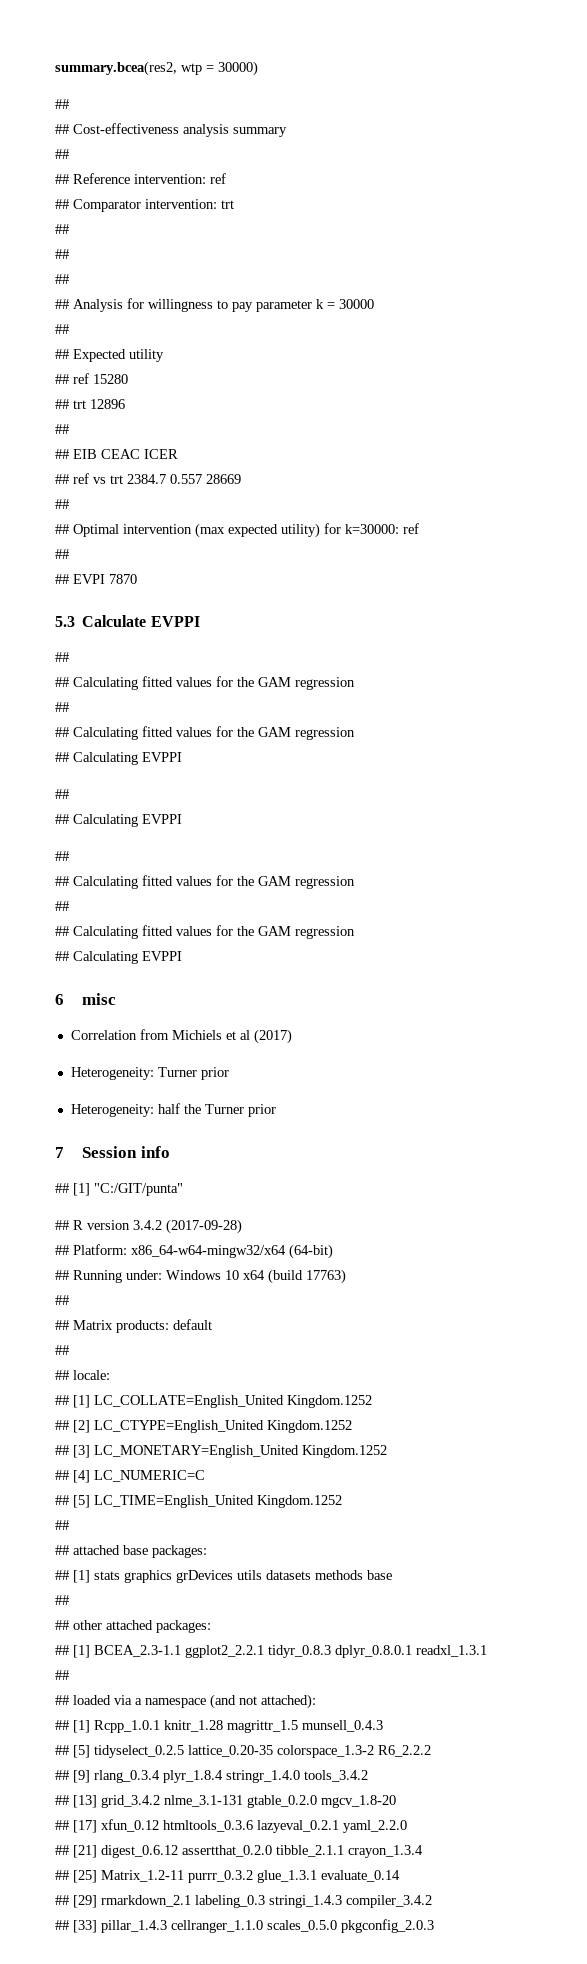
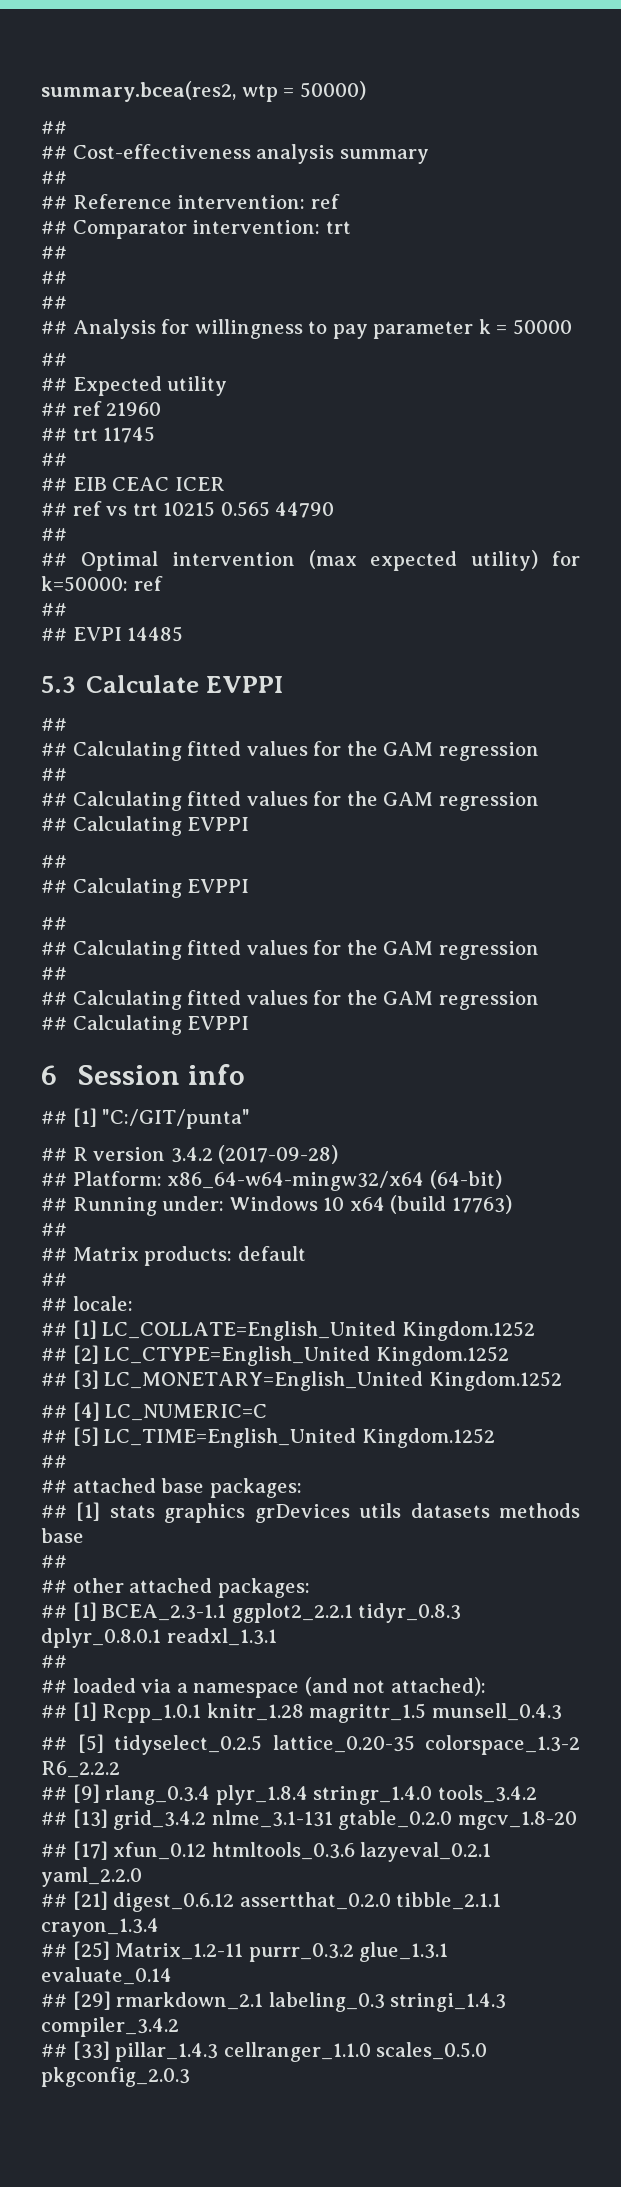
[218,61,258,76] 30000) -> [299,81,366,100] 50000)
[339,299,374,309] 30000 -> [512,319,572,335] 50000
[93,374,128,384] 15280 -> [106,402,162,416] 21960
[90,399,125,409] 12896 -> [103,426,156,443] 11745
[127,474,241,484] 2384.7 0.557 28669 -> [163,501,335,518] 10215 0.565 44790
[345,524,399,534] k=30000: -> [41,576,128,592] k=50000:
[109,574,137,584] 7870 -> [127,626,184,642] 14485
[82,993,117,1005] [70,1029,292,1044] [70,1067,229,1080] [70,1103,276,1117] [55,1147,64,1158] misc // Correlation from Michiels et al (2017) // Heterogeneity: Turner prior // Heterogeneity: half the Turner prior // 7 -> (57, 1075) none

